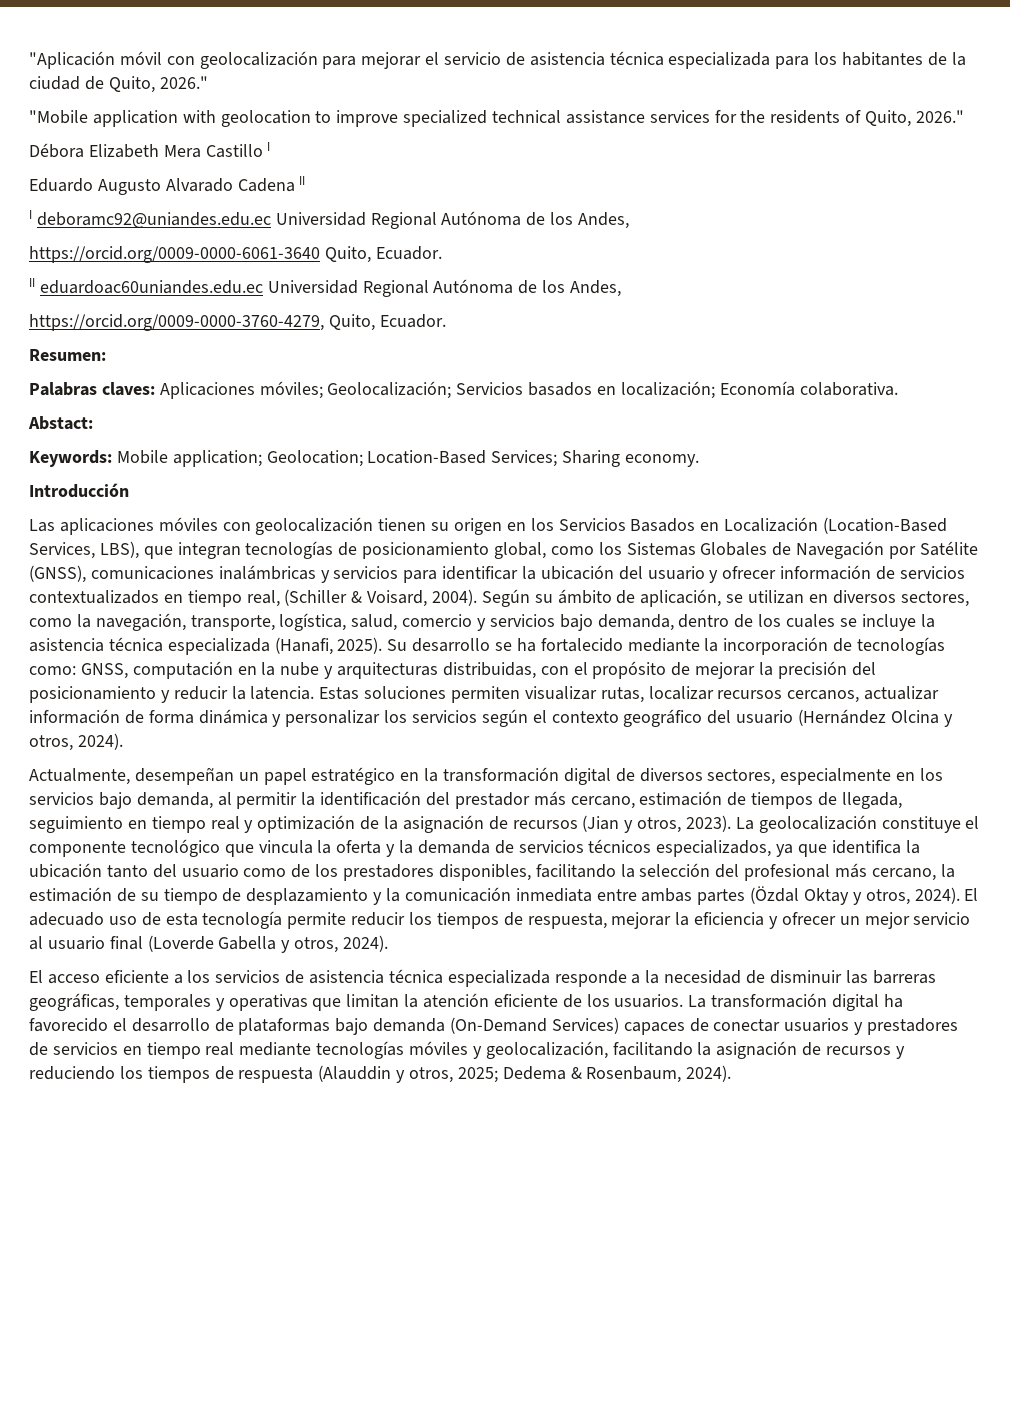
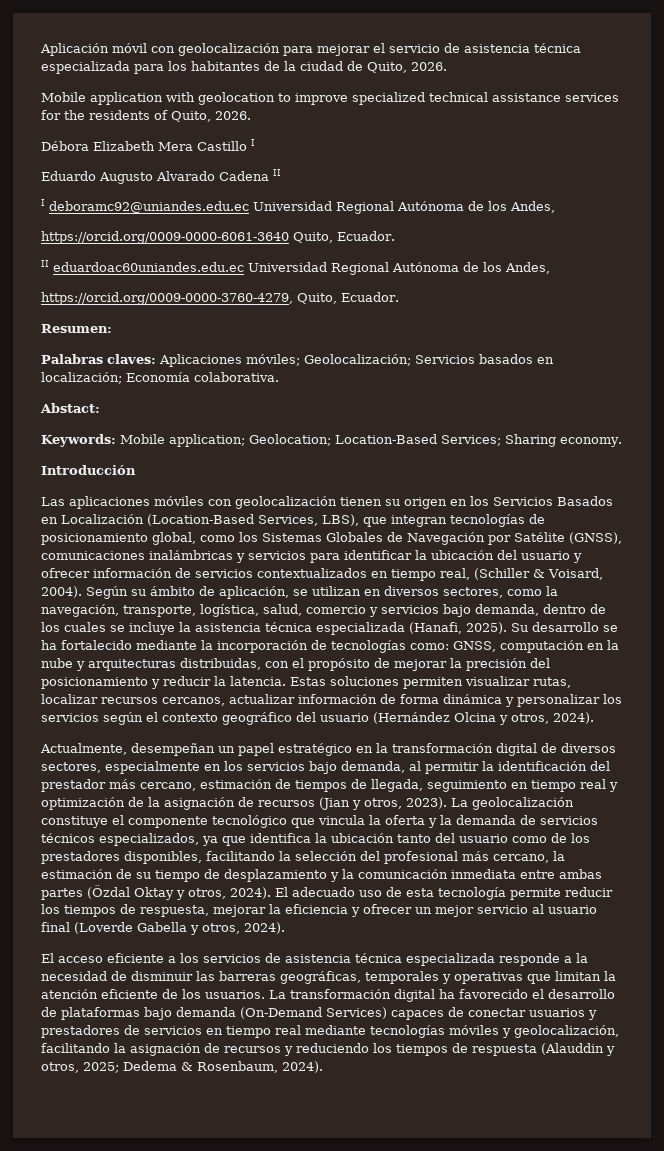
[29,51,115,69] "Aplicación -> [40,43,109,56] Aplicación
[159,76,208,89] [29,110,88,124] 2026." // "Mobile -> [411,62,447,71] [41,92,86,102] 2026. // Mobile
[915,110,964,123] 2026." -> [215,111,251,120] 2026.

